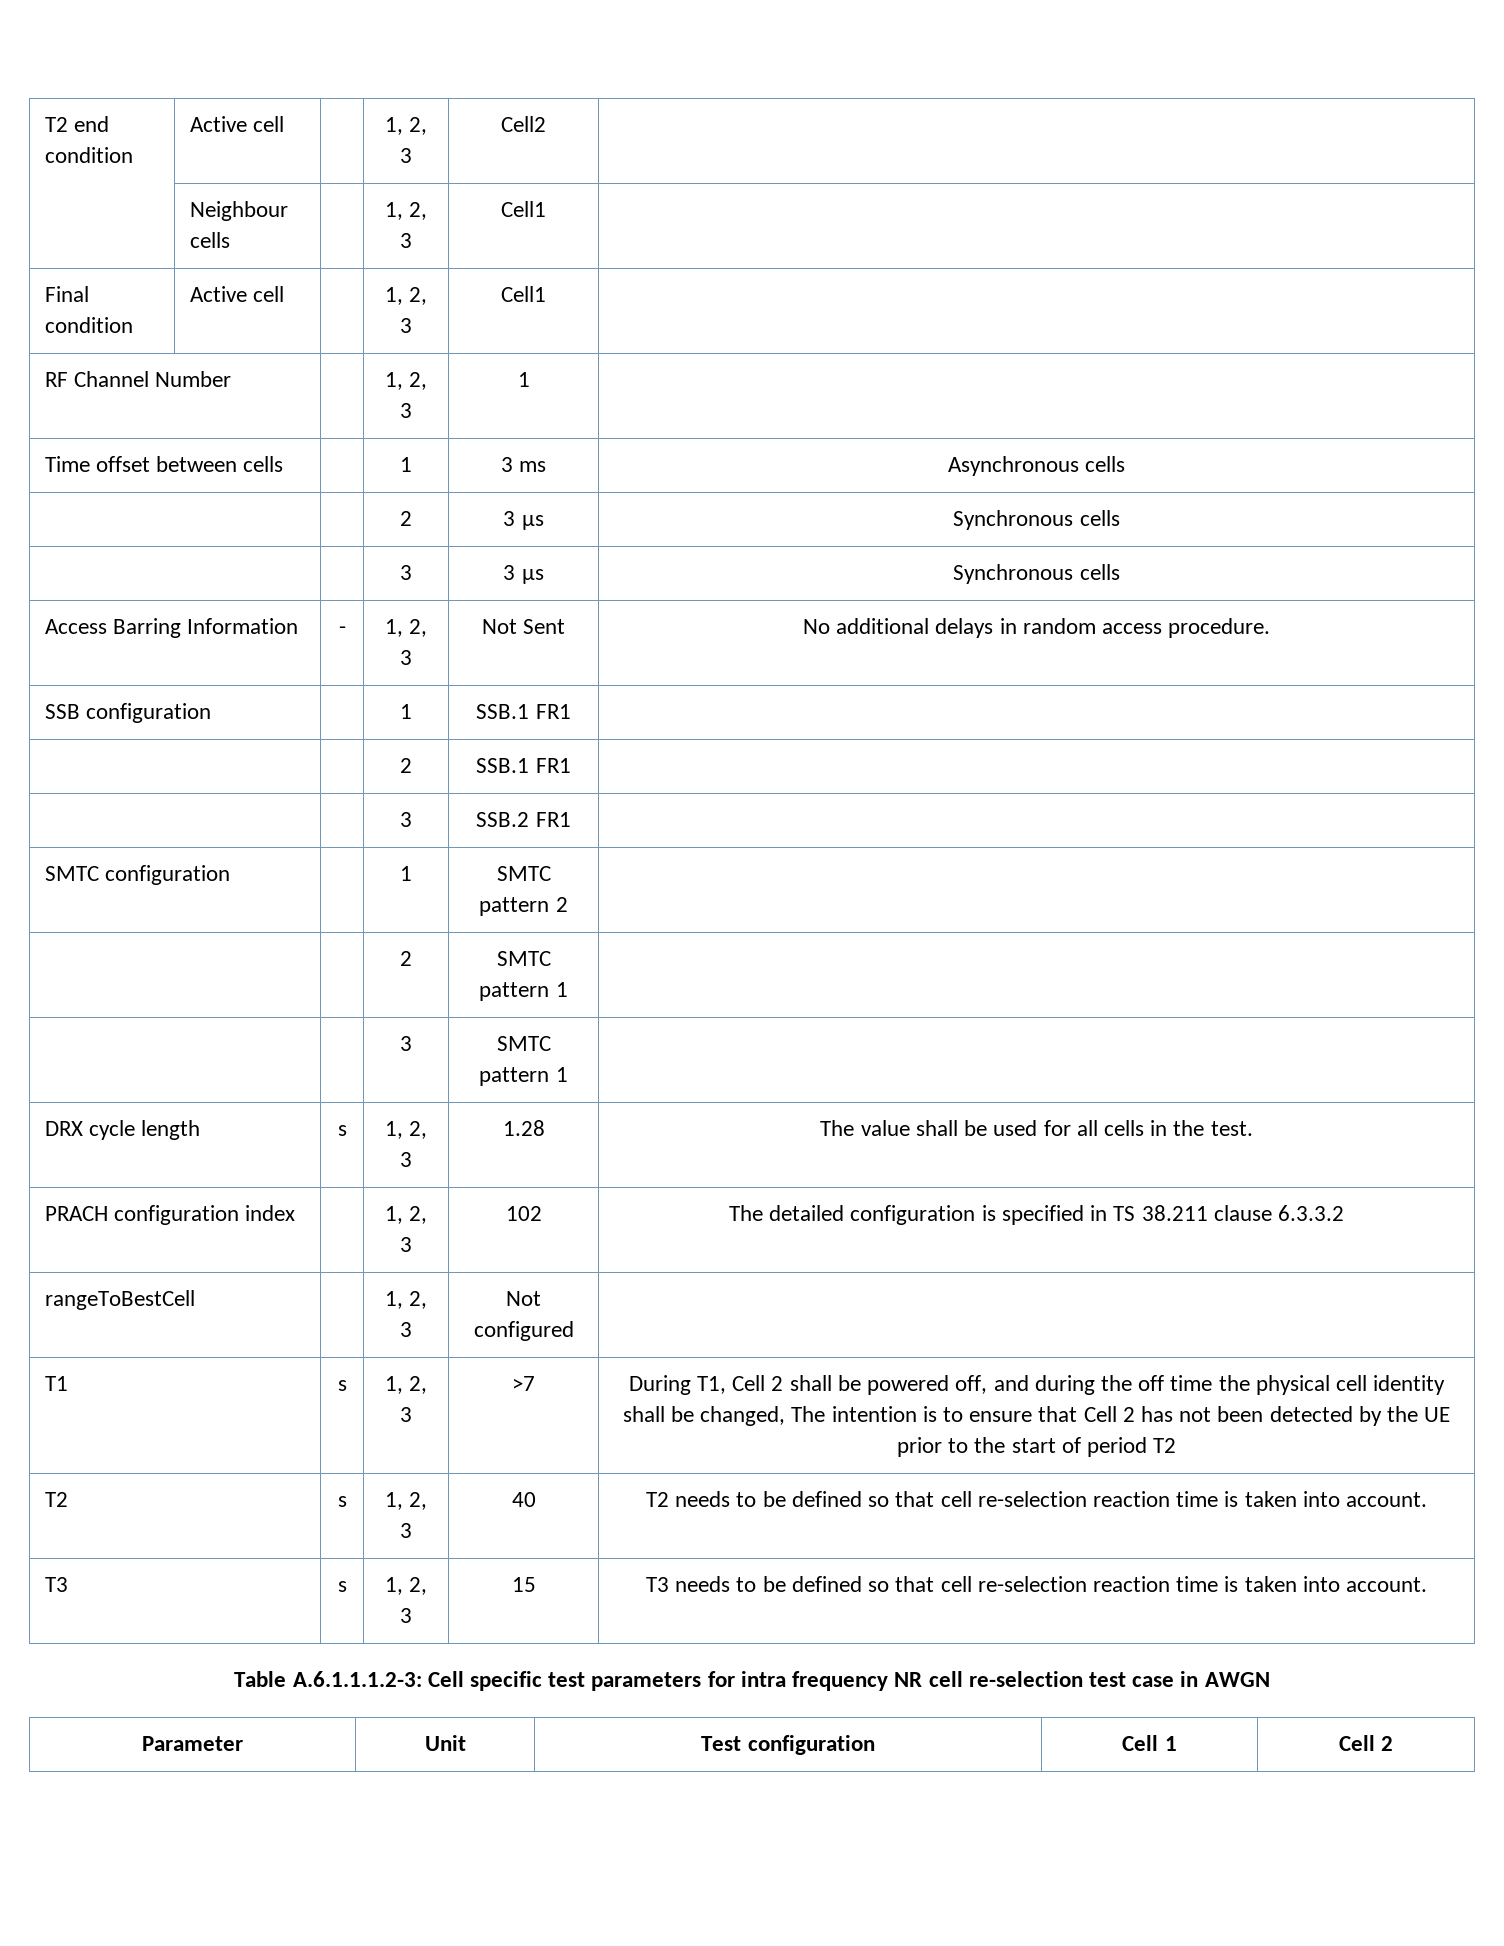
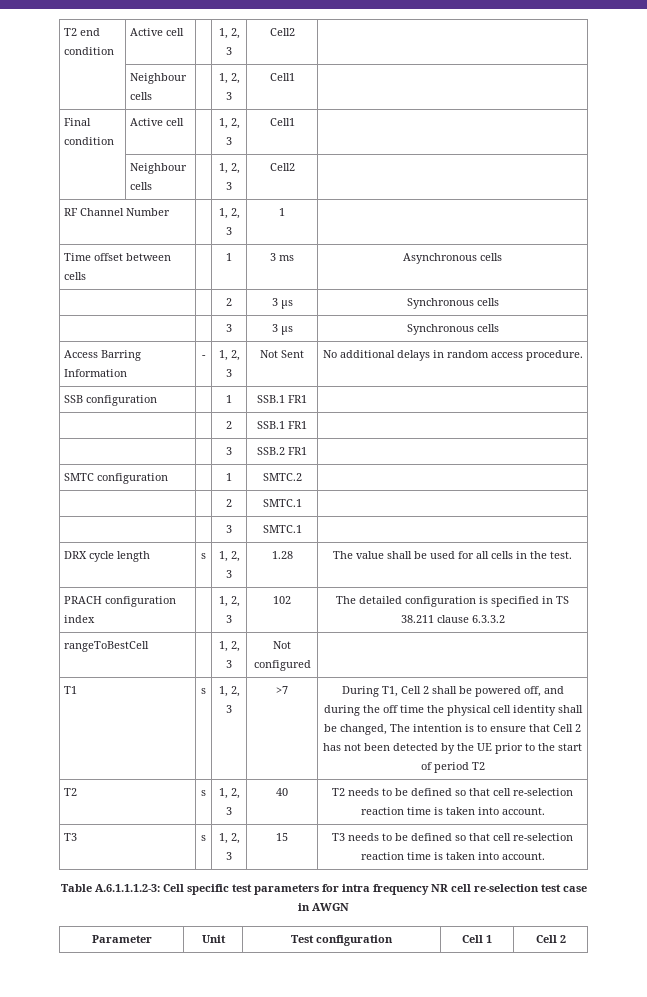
(546, 294) none -> [130,163,188,174] [130,182,153,190] [218,163,240,174] [225,182,232,190] [269,163,295,171] // | Neighbour cells | | 1, 2, 3 | Cell2 |
[496,866,551,881] [479,897,568,916] [400,951,412,966] [496,951,551,966] [479,982,568,1001] [400,1036,412,1051] [496,1036,551,1051] [479,1067,568,1086] SMTC pattern 2 | // | | 2 | SMTC pattern 1 | // | | 3 | SMTC pattern 1 -> [262,473,302,481] [225,499,232,507] [262,499,302,507] [225,525,232,533] [262,525,302,533] SMTC.2 | // | | 2 | SMTC.1 | // | | 3 | SMTC.1

